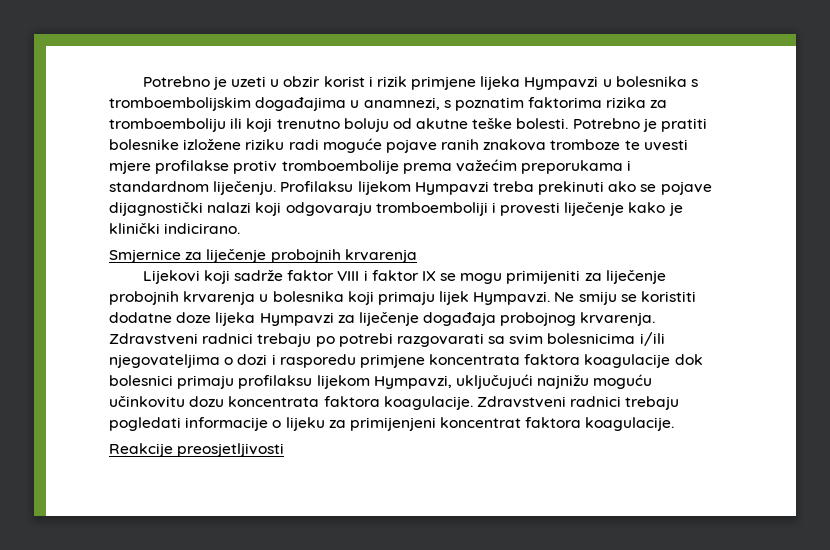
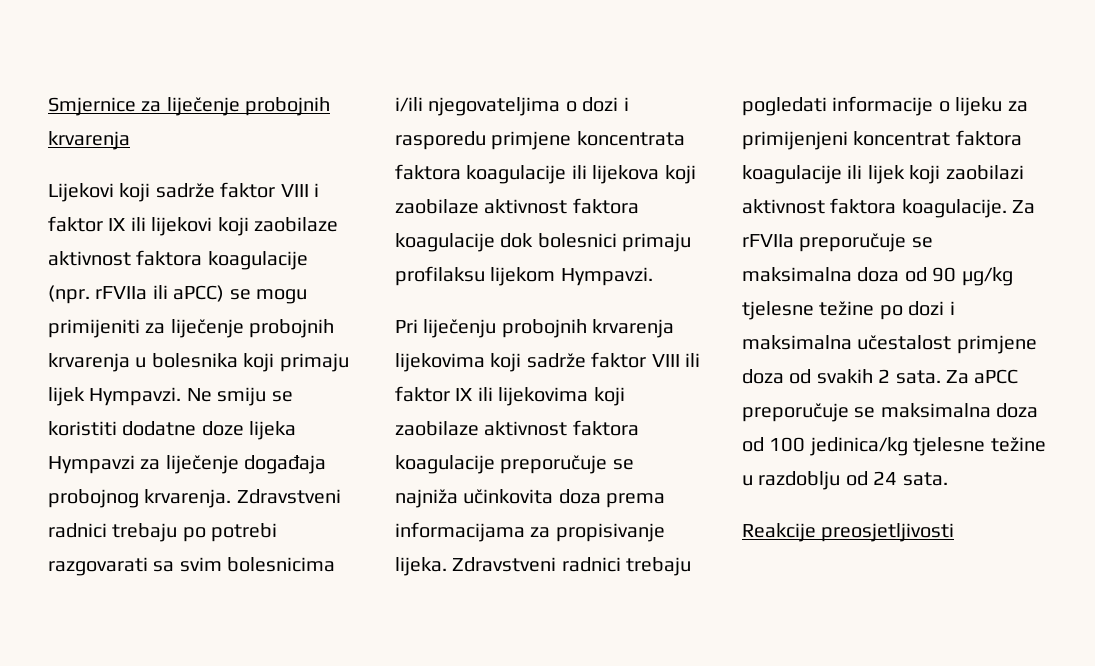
[142,76,699,90] [109,97,668,111] [109,118,708,132] [109,138,688,153] [109,159,632,174] [109,181,712,195] [109,202,683,216] [109,223,241,234] Potrebno je uzeti u obzir korist i rizik primjene lijeka Hympavzi u bolesnika s tromboembolijskim događajima u anamnezi, s poznatim faktorima rizika za tromboemboliju ili koji trenutno boluju od akutne teške bolesti. Potrebno je pratiti bolesnike izložene riziku radi moguće pojave ranih znakova tromboze te uvesti mjere profilakse protiv tromboembolije prema važećim preporukama i standardnom liječenju. Profilaksu lijekom Hympavzi treba prekinuti ako se pojave dijagnostički nalazi koji odgovaraju tromboemboliji i provesti liječenje kako je klinički indicirano. // -> (48, 106) none
(436, 276) none -> [130,217,338,236] [48,250,308,270] [48,285,225,304] ili lijekovi koji zaobilaze aktivnost faktora koagulacije (npr. rFVIIa ili aPCC)
(671, 361) none -> [571,165,696,184] [395,198,639,214] [395,233,495,252] ili lijekova koji zaobilaze aktivnost faktora koagulacije
[373,374,653,389] [109,396,473,410] Hympavzi, uključujući najnižu moguću učinkovitu dozu koncentrata faktora koagulacije. -> [560,267,653,286] [395,319,675,338] [395,352,700,372] [395,386,625,406] [395,420,639,436] [395,455,634,474] [395,489,666,508] [395,522,665,542] [395,557,447,576] Hympavzi. // Pri liječenju probojnih krvarenja lijekovima koji sadrže faktor VIII ili faktor IX ili lijekovima koji zaobilaze aktivnost faktora koagulacije preporučuje se najniža učinkovita doza prema informacijama za propisivanje lijeka.
[585,417,675,431] koagulacije. -> [742,165,1024,184] [742,198,1036,218] [742,233,933,252] [742,267,1013,286] [742,301,955,320] [742,335,1037,354] [742,369,1019,384] [742,403,1039,422] [742,437,1046,456] [742,471,948,490] koagulacije ili lijek koji zaobilazi aktivnost faktora koagulacije. Za rFVIIa preporučuje se maksimalna doza od 90 μg/kg tjelesne težine po dozi i maksimalna učestalost primjene doza od svakih 2 sata. Za aPCC preporučuje se maksimalna doza od 100 jedinica/kg tjelesne težine u razdoblju od 24 sata.

